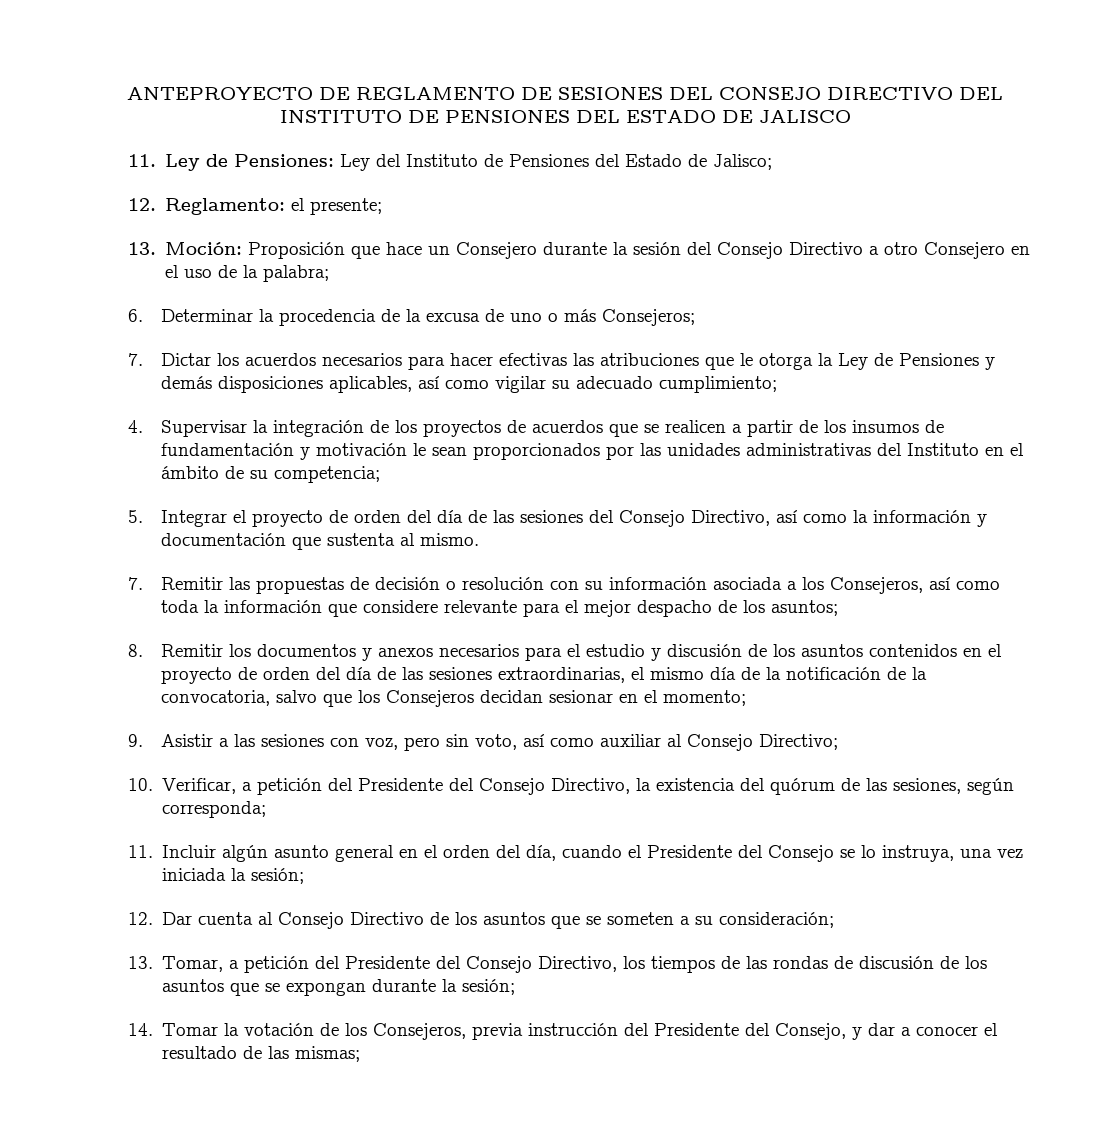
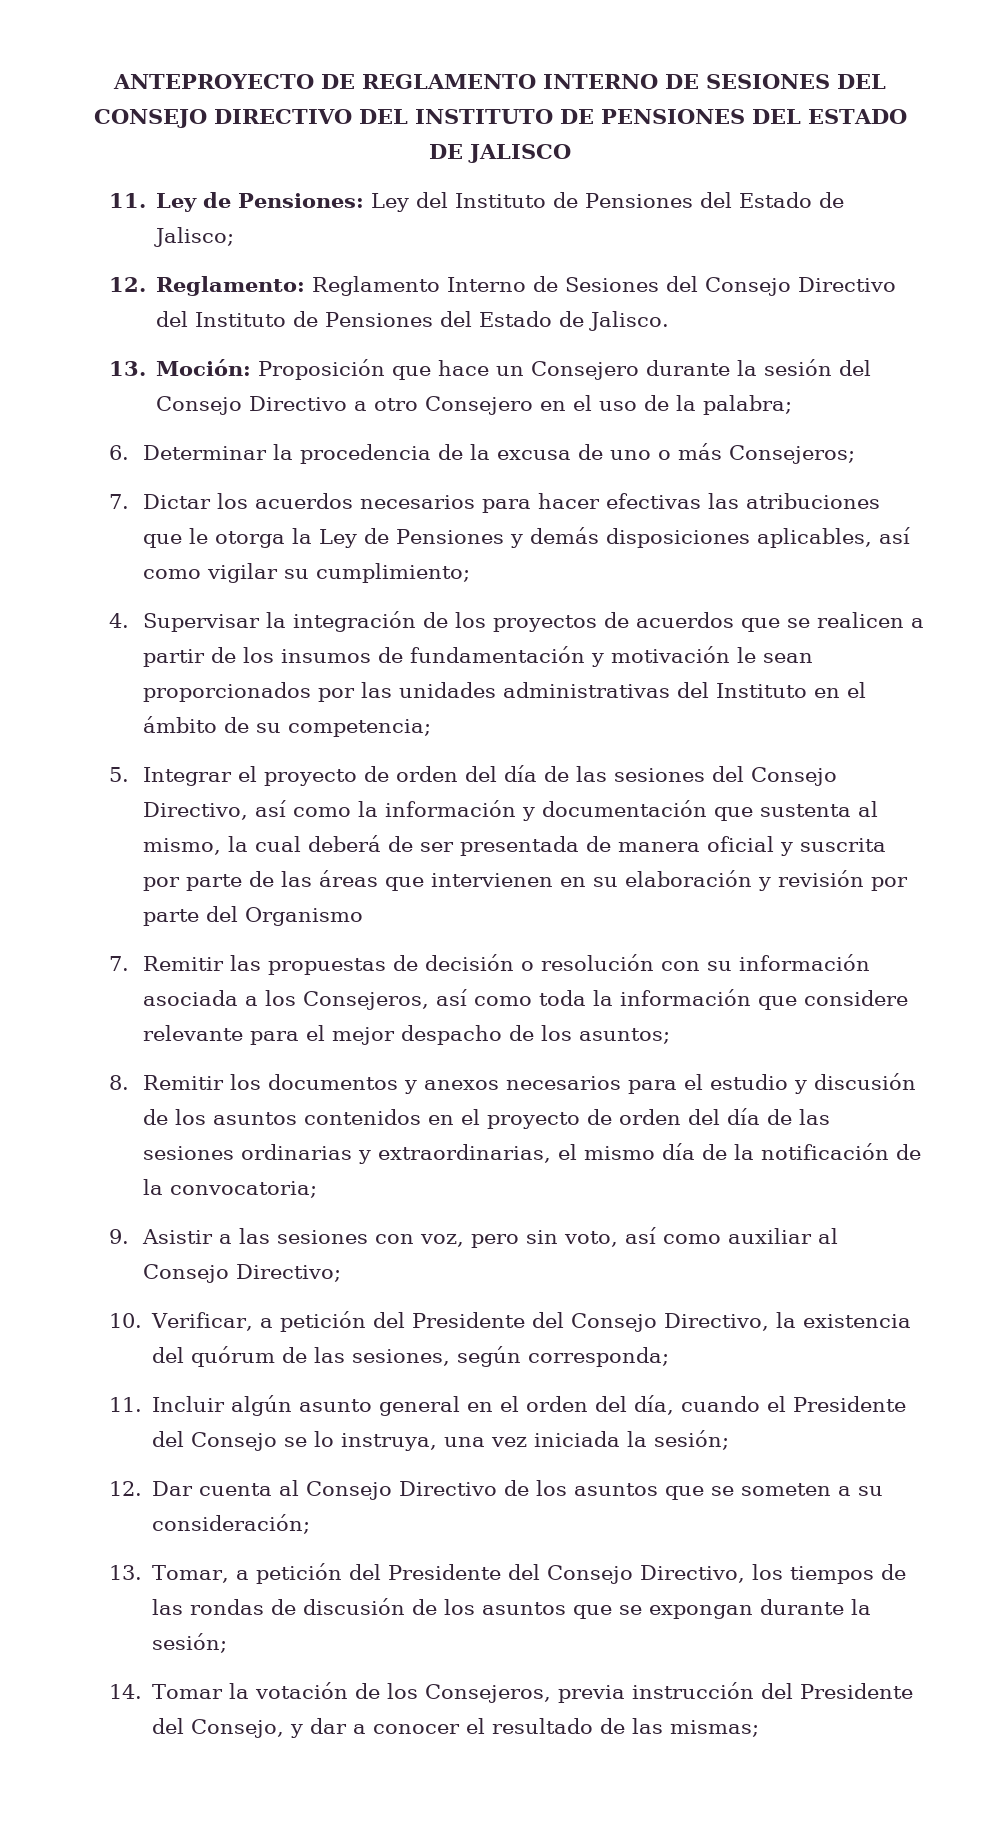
(515, 93) none -> [543,74,658,89] INTERNO
[291,198,383,215] el presente; -> [312,276,897,296] [156,311,670,331] Reglamento Interno de Sesiones del Consejo Directivo del Instituto de Pensiones del Estado de Jalisco.
[576,376,654,389] adecuado -> (310, 574) none
[420,533,480,546] mismo. -> [143,835,887,856] [143,870,909,891] [143,906,364,926] mismo, la cual deberá de ser presentada de manera oficial y suscrita por parte de las áreas que intervienen en su elaboración y revisión por parte del Organismo
(493, 673) none -> [241,1144,372,1164] ordinarias y
[161,690,747,707] convocatoria, salvo que los Consejeros decidan sesionar en el momento; -> [170,1181,318,1198] convocatoria;

